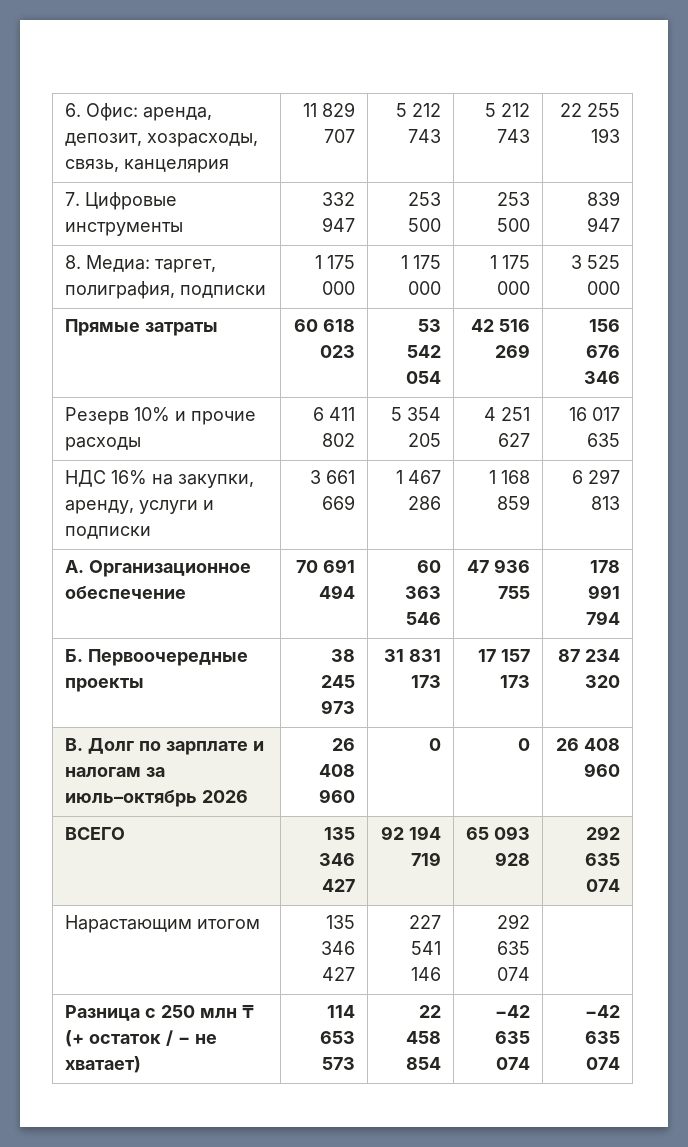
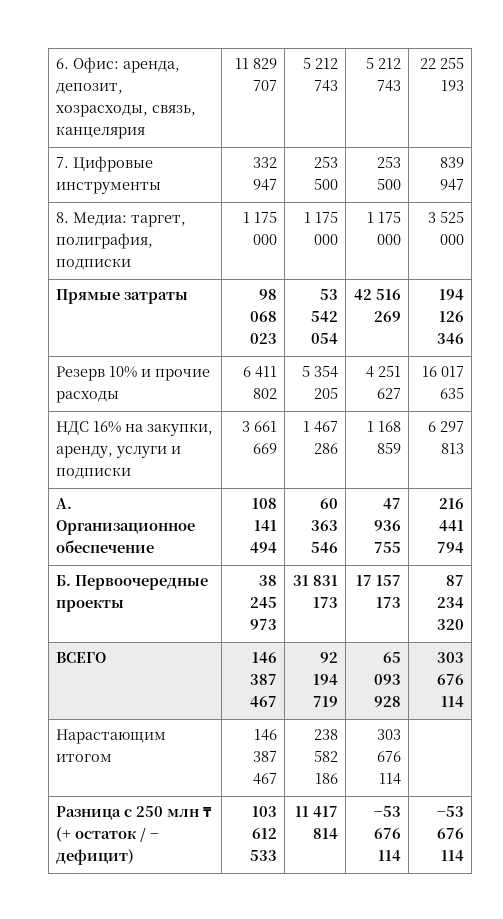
[294,319,356,332] 60 618 -> [259,289,278,300] [250,311,278,322] 98 068
[589,319,621,332] [586,345,621,358] 156 676 -> [439,289,465,300] [439,311,465,322] 194 126
[296,559,356,573] 70 691 -> [252,498,278,509] [254,520,278,531] 108 141
[590,560,621,573] [588,585,621,599] 178 991 -> [439,498,465,509] [439,520,465,531] 216 441
[64,738,264,755] [64,767,165,777] [64,790,248,807] [332,738,356,751] [319,764,356,777] [319,789,356,803] [429,738,442,751] [518,738,531,751] [556,738,621,751] [584,763,621,777] [64,827,125,840] [324,827,356,840] [319,853,356,866] [322,879,356,892] В. Долг по зарплате и налогам за июль–октябрь 2026 | 26 408 960 | 0 | 0 | 26 408 960 // ВСЕГО | 135 346 427 -> [55,652,106,663] [252,652,278,663] [250,674,278,685] [250,696,278,707] ВСЕГО | 146 387 467
[586,826,621,840] [585,853,621,866] [586,879,621,892] 292 635 074 -> [437,652,465,663] [437,674,465,685] [441,696,465,707] 303 676 114
[326,915,356,929] [321,941,356,955] [322,967,356,981] [409,915,442,929] [411,941,442,955] [411,967,442,981] [497,914,531,929] [497,941,531,955] [497,967,531,981] 135 346 427 | 227 541 146 | 292 635 074 -> [254,729,278,741] [253,751,278,762] [253,773,278,785] [314,729,339,740] [314,751,339,762] [315,773,339,784] [377,729,402,740] [377,751,402,762] [379,773,402,785] 146 387 467 | 238 582 186 | 303 676 114
[194,1034,217,1044] [64,1056,141,1073] [327,1005,356,1018] [320,1031,356,1044] [322,1057,356,1070] [419,1005,442,1018] [406,1031,442,1044] [406,1057,442,1070] [495,1005,531,1018] [495,1031,531,1044] [496,1057,531,1070] [585,1005,621,1018] [585,1031,621,1044] [586,1057,621,1070] не хватает) | 114 653 573 | 22 458 854 | −42 635 074 | −42 635 074 -> [55,849,134,865] [252,806,278,817] [252,828,278,839] [250,850,278,861] [295,806,339,817] [313,828,339,839] [374,806,402,817] [374,828,402,839] [378,850,402,861] [437,806,465,817] [437,828,465,839] [441,850,465,861] дефицит) | 103 612 533 | 11 417 814 | −53 676 114 | −53 676 114

